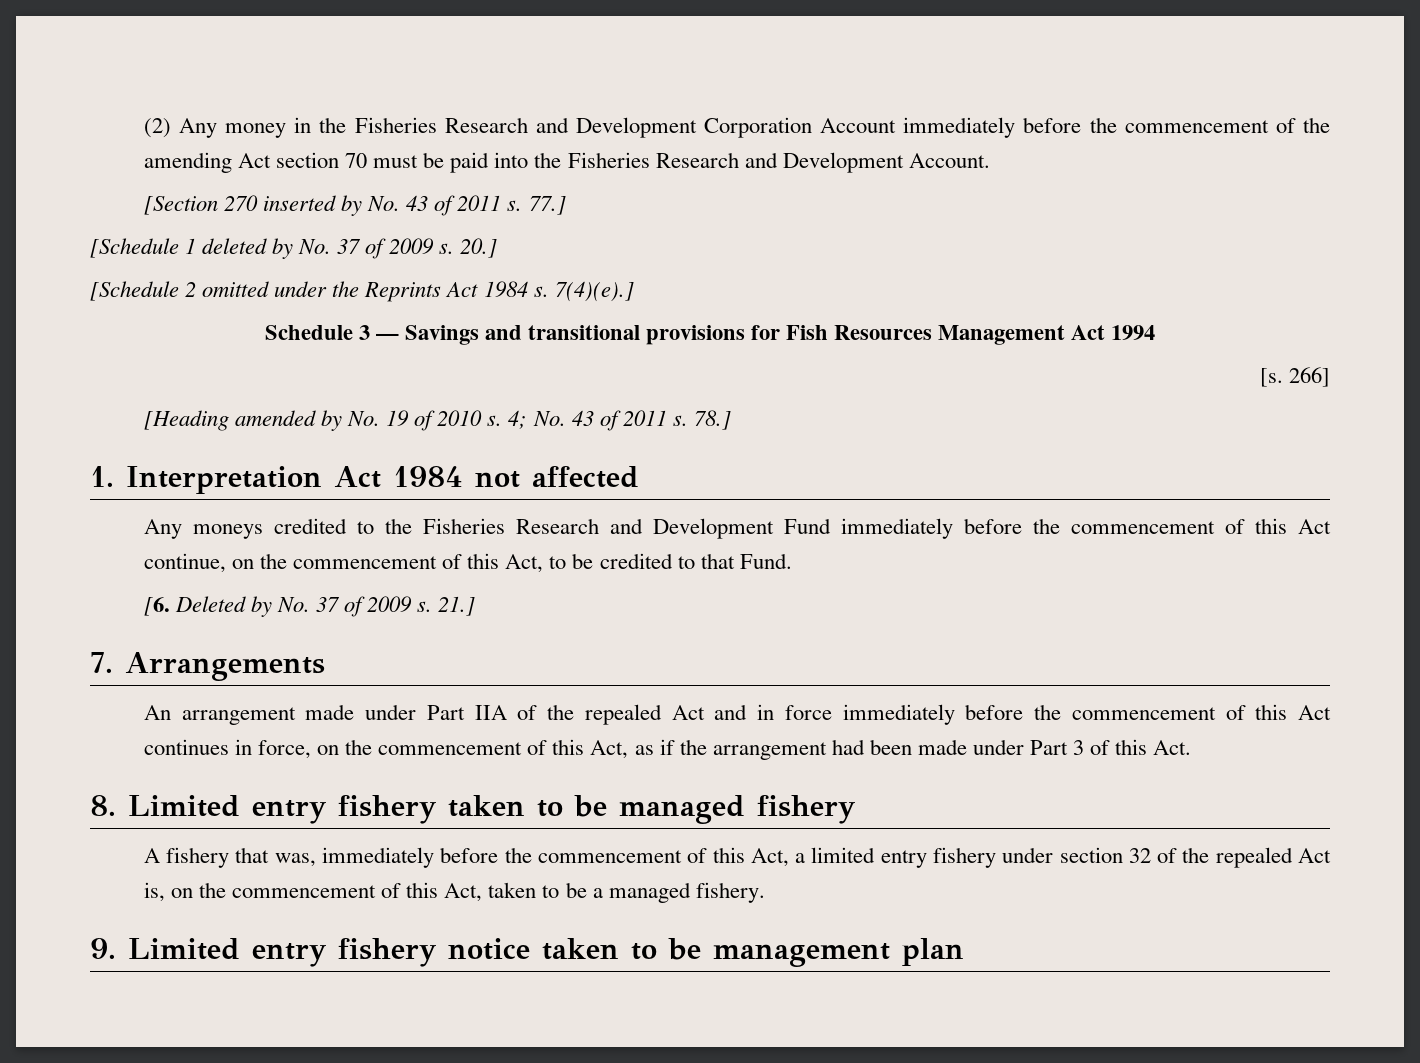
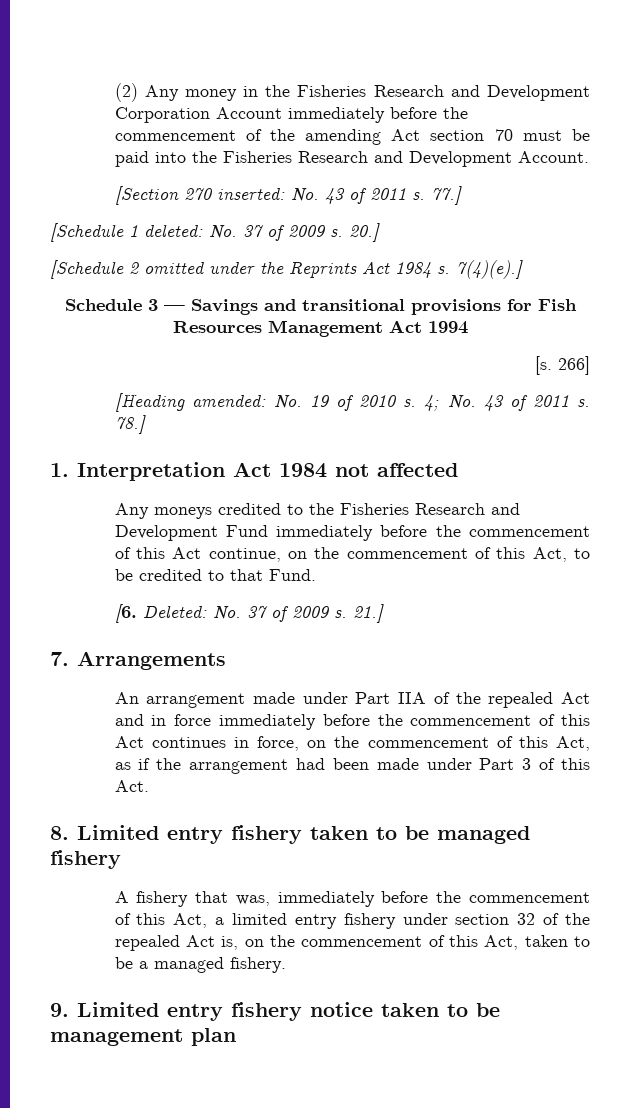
[263,195,363,216] inserted by -> [216,187,285,200] inserted:
[202,238,294,259] deleted by -> [144,224,203,237] deleted:
[234,410,343,431] amended by -> [191,394,266,407] amended:
[174,596,273,617] Deleted by -> [142,605,207,618] Deleted:

